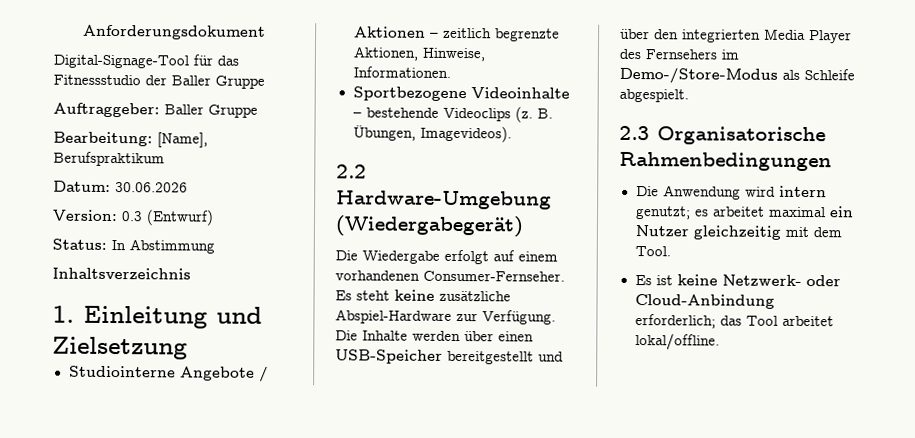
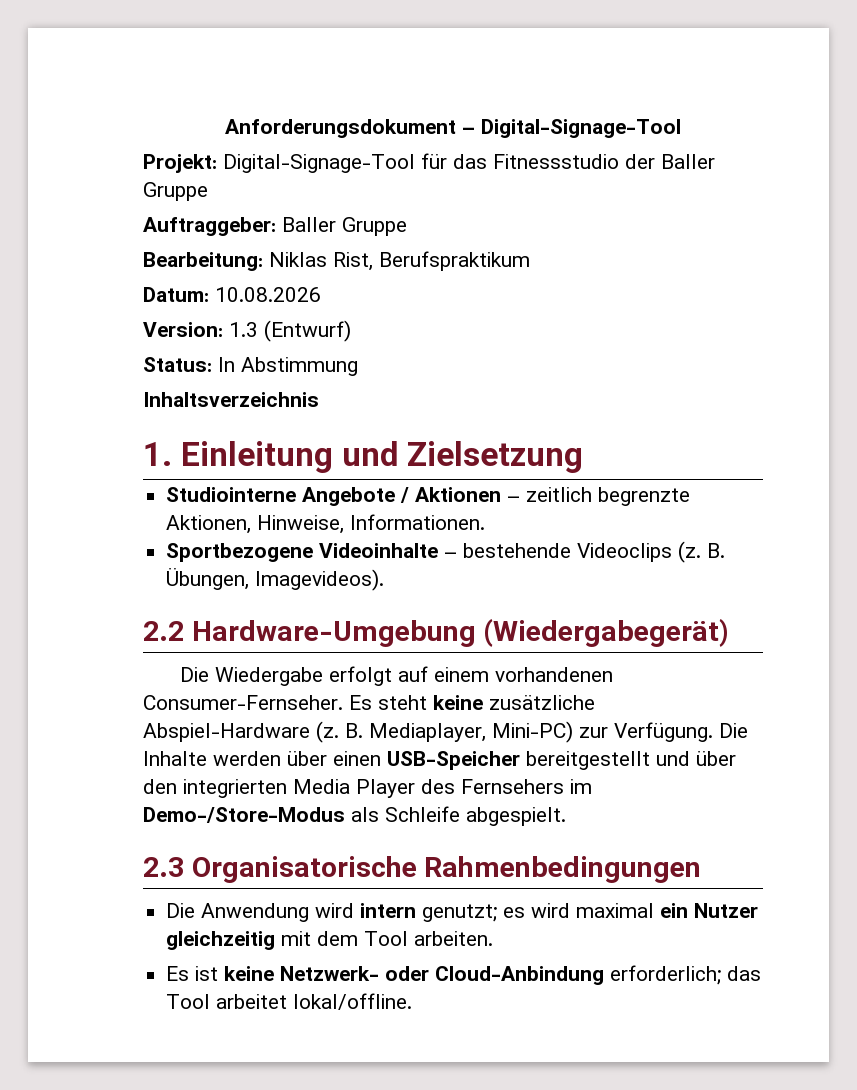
(266, 32) // -> [462,119,681,138] [143,154,217,173] – Digital-Signage-Tool // Projekt:
[157,132,208,148] [Name], -> [269,252,373,271] Niklas Rist,
[115,182,188,193] 30.06.2026 -> [215,287,321,302] 10.08.2026
[121,211,143,222] 0.3 -> [229,322,258,337] 1.3
(452, 316) none -> [316,721,573,743] (z. B. Mediaplayer, Mini-PC)
[712,206,765,217] arbeitet -> [531,903,571,918] wird
[634,246,671,257] Tool. -> [364,931,494,946] Tool arbeiten.

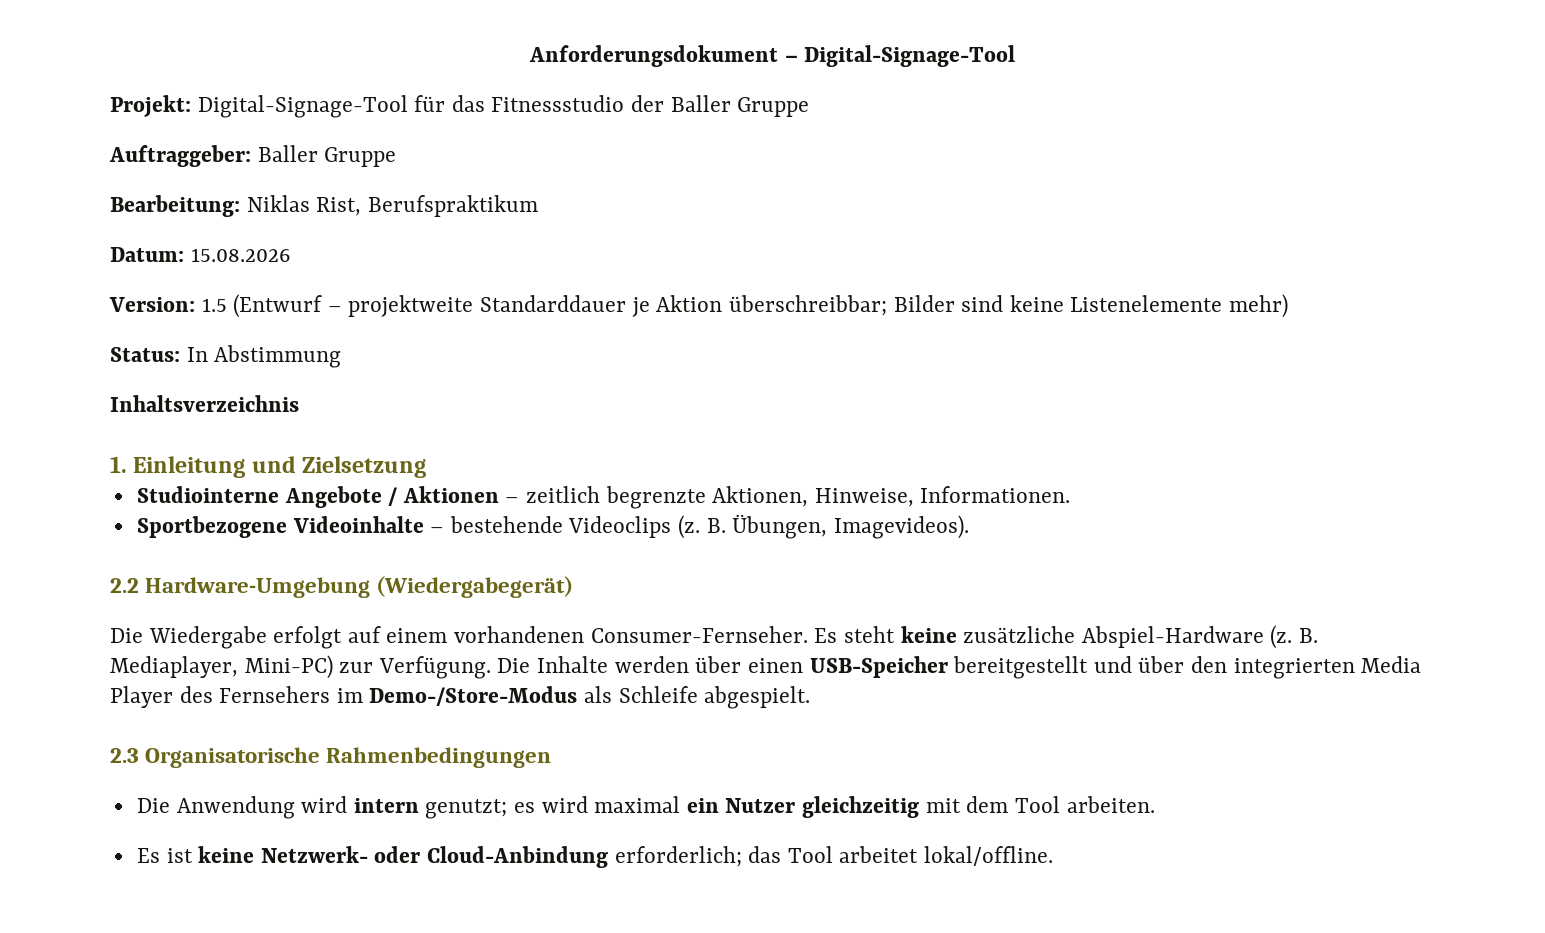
[215,287,321,302] 10.08.2026 -> [190,248,291,262] 15.08.2026
[229,320,351,342] 1.3 (Entwurf) -> [201,294,1288,318] 1.5 (Entwurf – projektweite Standarddauer je Aktion überschreibbar; Bilder sind keine Listenelemente mehr)

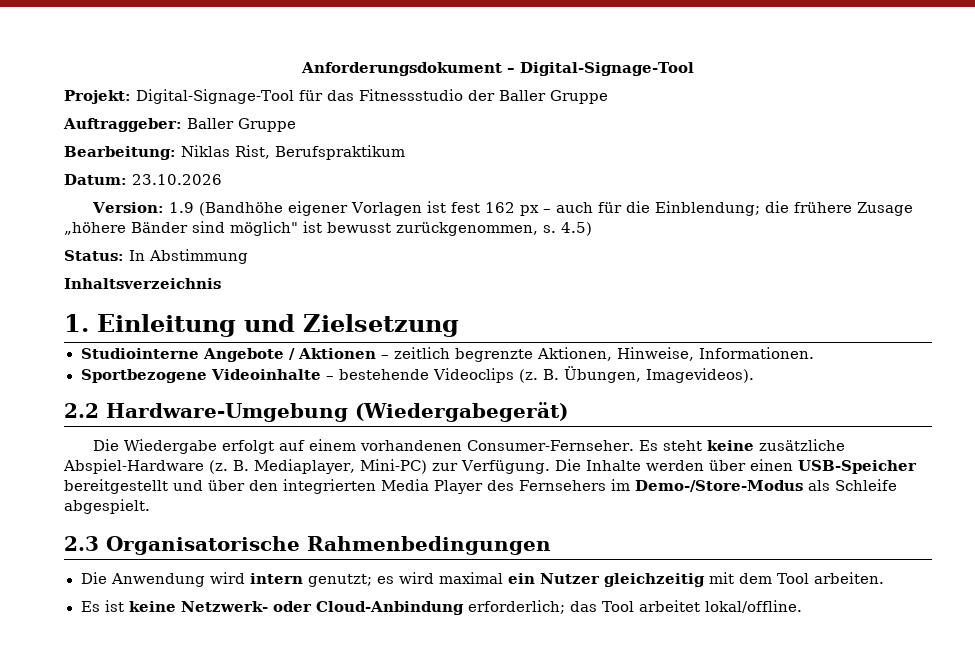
[190,248,291,262] 15.08.2026 -> [132,174,222,185] 23.10.2026
[201,294,1288,318] 1.5 (Entwurf – projektweite Standarddauer je Aktion überschreibbar; Bilder sind keine Listenelemente mehr) -> [169,201,914,216] [64,221,592,236] 1.9 (Bandhöhe eigener Vorlagen ist fest 162 px – auch für die Einblendung; die frühere Zusage „höhere Bänder sind möglich" ist bewusst zurückgenommen, s. 4.5)

